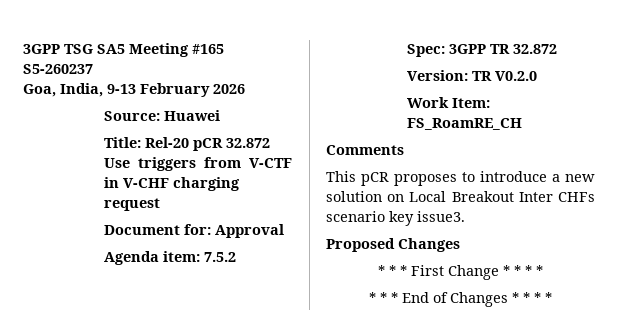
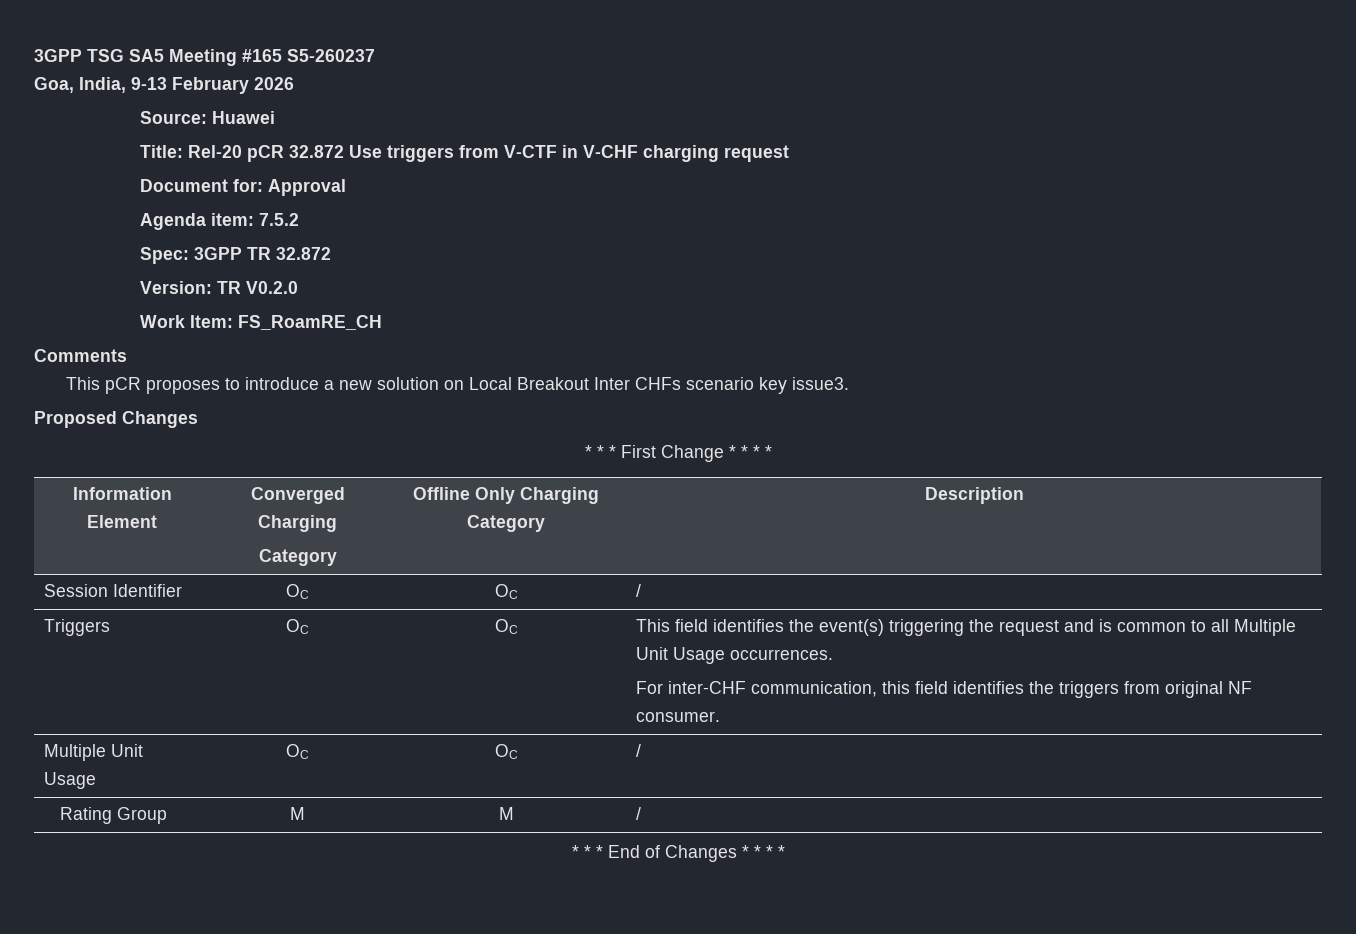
(543, 270) none -> [72,487,172,500] [87,515,157,528] [250,487,345,504] [258,515,337,532] [258,549,337,566] [413,487,599,504] [467,515,545,532] [924,487,1024,504] [44,584,183,597] [286,584,309,599] [494,584,518,599] [636,584,642,597] [44,619,111,636] [286,619,309,634] [494,619,518,634] [636,619,1297,636] [636,647,834,664] [636,681,1253,698] [636,711,721,722] [44,744,144,761] [44,772,97,789] [286,744,309,759] [494,744,518,759] [636,744,642,757] [60,807,168,824] [290,807,305,820] [498,807,514,820] [636,807,642,820] // Information Element | Converged Charging // Category | Offline Only Charging Category | Description // Session Identifier | OC | OC | / // Triggers | OC | OC | This field identifies the event(s) triggering the request and is common to all Multiple Unit Usage occurrences. // For inter-CHF communication, this field identifies the triggers from original NF consumer. // Multiple Unit Usage | OC | OC | / // Rating Group | M | M | /

